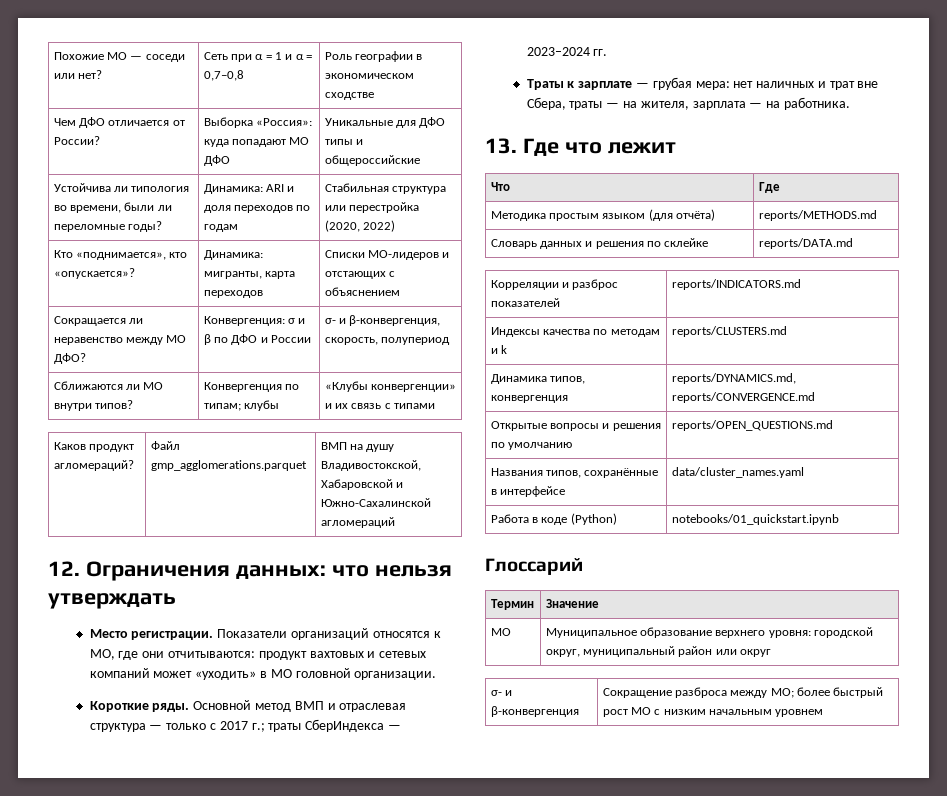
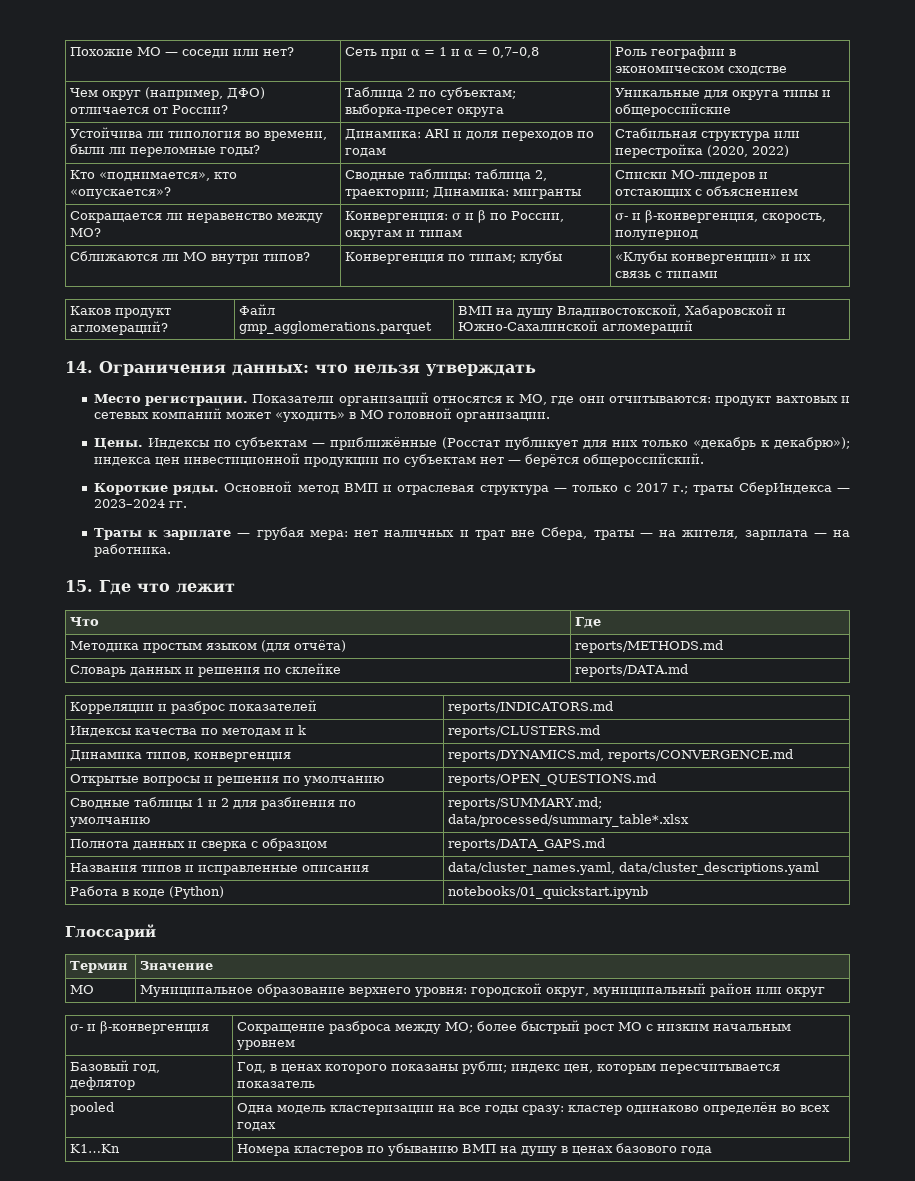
[78,117,105,128] ДФО -> [102,87,266,100] округ (например, ДФО)
[203,117,312,128] [203,137,310,147] [203,155,230,166] Выборка «Россия»: куда попадают МО ДФО -> [345,87,517,100] [345,104,505,117] Таблица 2 по субъектам; выборка-пресет округа
[419,117,446,128] ДФО -> [732,90,780,100] округа
[203,250,263,260] [203,271,295,279] [203,290,263,298] Динамика: мигранты, карта переходов -> [345,169,548,181] [345,187,582,199] Сводные таблицы: таблица 2, траектории; Динамика: мигранты
[166,335,187,343] [53,353,86,364] МО ДФО? -> [70,228,102,237] МО?
[231,334,312,345] ДФО и России -> [511,211,565,222] [345,230,463,240] России, округам и типам
[48,561,80,576] 12. -> [65,361,93,373] 14.
(437, 675) none -> [93,437,851,450] [93,453,704,467] // Цены. Индексы по субъектам — приближённые (Росстат публикует для них только «декабрь к декабрю»); индекса цен инвестиционной продукции по субъектам нет — берётся общероссийский.
[485,138,517,154] 13. -> [65,580,93,592] 15.
[490,468,659,478] [490,486,565,497] [671,467,804,478] Названия типов, сохранённые в интерфейсе | data/cluster_names.yaml -> [70,797,357,810] [70,817,151,827] [448,797,603,810] [448,814,690,827] [70,838,328,851] [448,838,606,851] [70,863,370,875] [448,862,820,875] Сводные таблицы 1 и 2 для разбиения по умолчанию | reports/SUMMARY.md; data/processed/summary_table*.xlsx // Полнота данных и сверка с образцом | reports/DATA_GAPS.md // Названия типов и исправленные описания | data/cluster_names.yaml, data/cluster_descriptions.yaml
(824, 713) none -> [70,1060,161,1073] [70,1077,136,1090] [237,1061,781,1074] [237,1081,316,1088] [70,1102,115,1115] [237,1102,831,1115] [237,1122,277,1131] [70,1144,121,1153] [237,1143,713,1156] // Базовый год, дефлятор | Год, в ценах которого показаны рубли; индекс цен, которым пересчитывается показатель // pooled | Одна модель кластеризации на все годы сразу: кластер одинаково определён во всех годах // K1…Kn | Номера кластеров по убыванию ВМП на душу в ценах базового года

